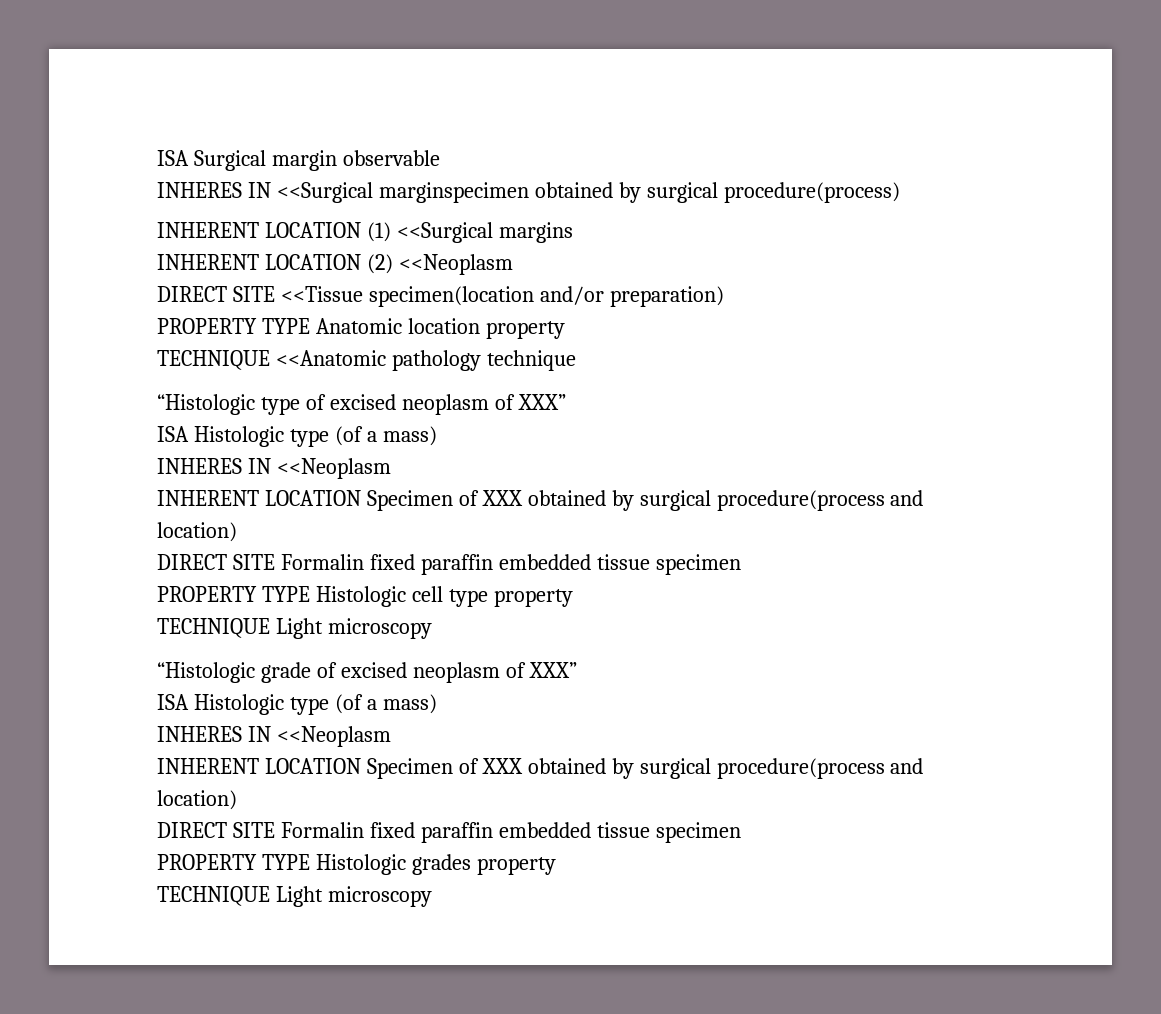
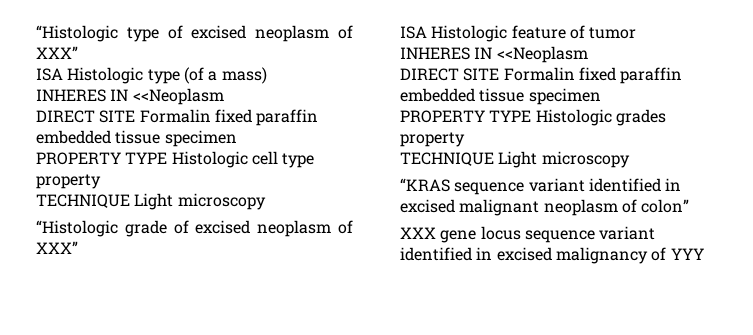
[157,150,440,171] [157,182,900,203] [157,222,573,243] [157,254,513,275] [157,286,724,307] [157,318,565,339] [157,350,576,371] ISA Surgical margin observable // INHERES IN <<Surgical marginspecimen obtained by surgical procedure(process) // INHERENT LOCATION (1) <<Surgical margins // INHERENT LOCATION (2) <<Neoplasm // DIRECT SITE <<Tissue specimen(location and/or preparation) // PROPERTY TYPE Anatomic location property // TECHNIQUE <<Anatomic pathology technique // -> (36, 33) none
[157,490,924,511] [157,522,237,542] // INHERENT LOCATION Specimen of XXX obtained by surgical procedure(process and location) -> (224, 96) none
[289,694,437,715] [157,726,391,747] [157,758,924,779] [157,790,237,810] type (of a mass) // INHERES IN <<Neoplasm // INHERENT LOCATION Specimen of XXX obtained by surgical procedure(process and location) -> [511,25,637,39] [400,46,588,63] feature of tumor // INHERES IN <<Neoplasm
(432, 896) none -> [400,178,682,195] [400,199,690,216] [400,226,656,243] [400,247,704,264] // “KRAS sequence variant identified in excised malignant neoplasm of colon” // XXX gene locus sequence variant identified in excised malignancy of YYY

